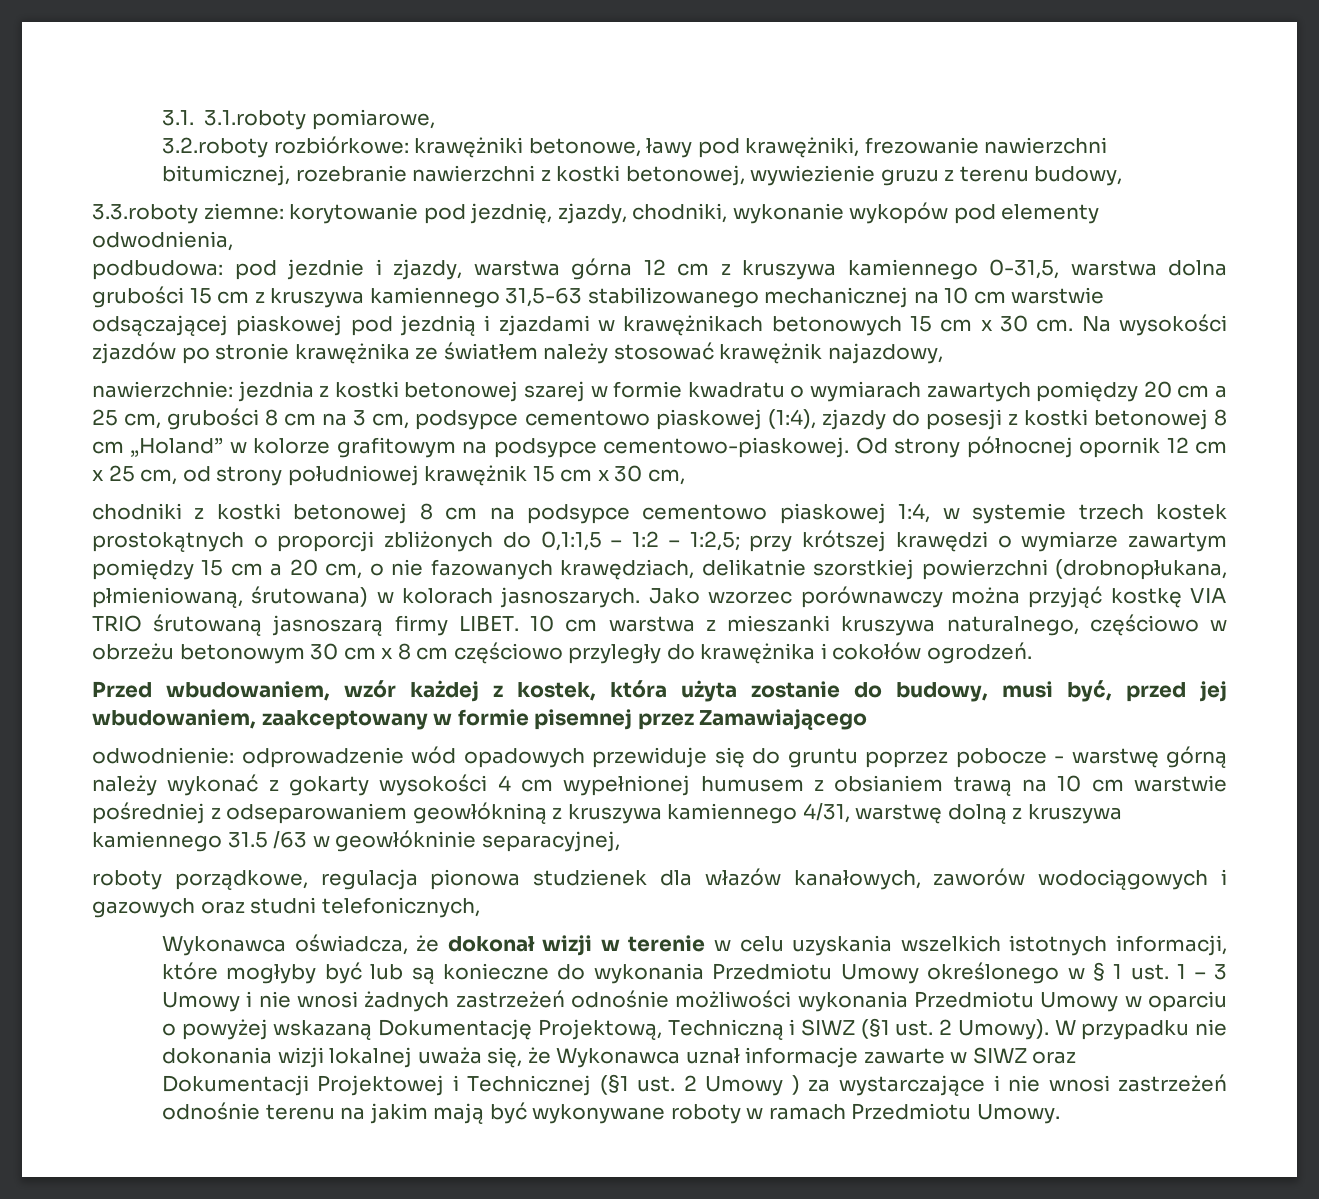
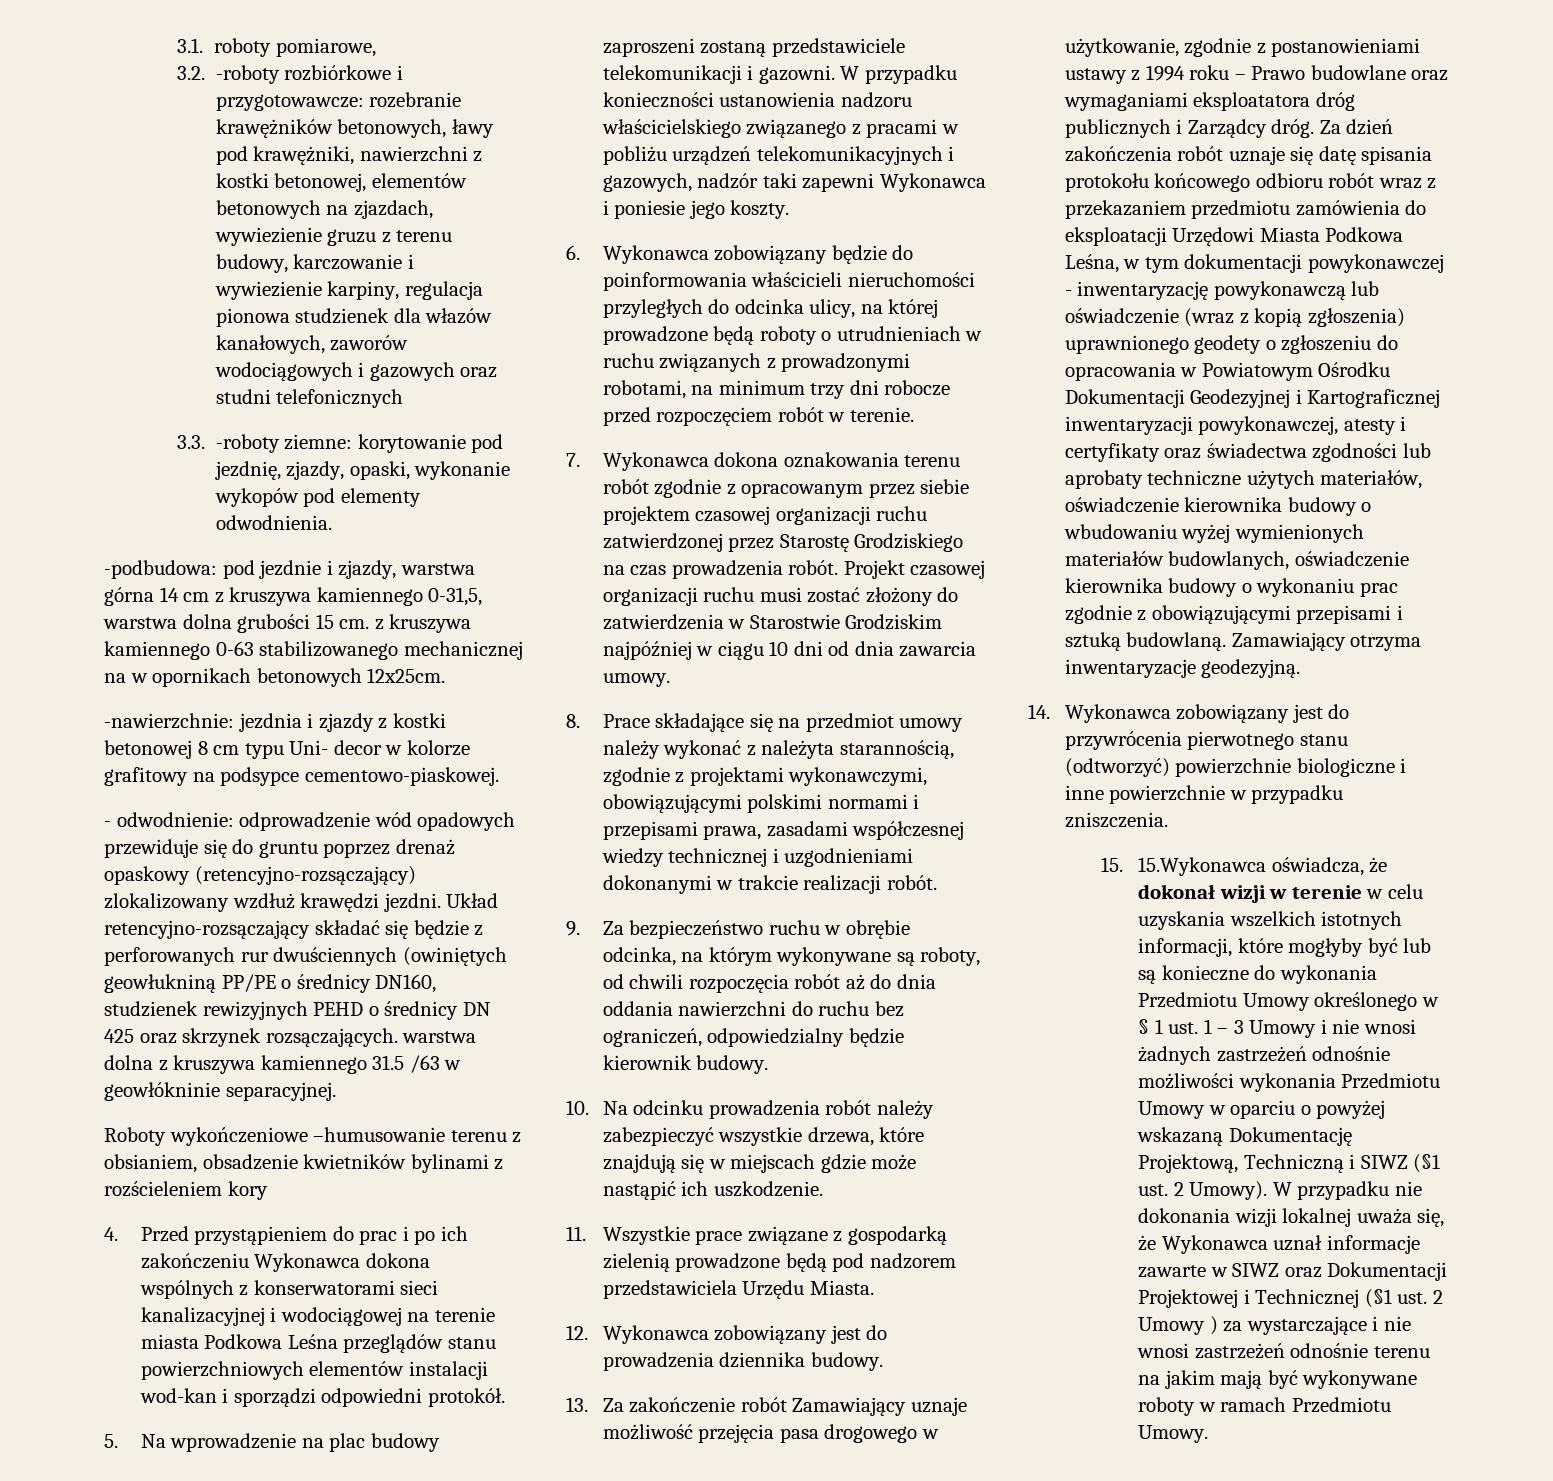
[204,110,307,130] 3.1.roboty -> [214,38,272,57] roboty
[161,136,1108,158] [161,165,745,186] 3.2.roboty rozbiórkowe: krawężniki betonowe, ławy pod krawężniki, frezowanie nawierzchni bitumicznej, rozebranie nawierzchni z kostki betonowej, -> [177,65,403,84] [215,92,462,111] [215,119,494,138] [215,146,483,165] [215,173,467,192] [215,200,433,219] 3.2. -roboty rozbiórkowe i przygotowawcze: rozebranie krawężników betonowych, ławy pod krawężniki, nawierzchni z kostki betonowej, elementów betonowych na zjazdach,
[92,202,1100,224] [92,231,233,251] [92,258,1227,280] [92,286,1105,308] [92,314,1228,336] [92,342,943,364] [92,381,1227,402] [92,408,1227,430] [92,436,1227,458] [92,465,685,486] [92,503,1227,524] [92,530,1228,552] [92,559,1227,580] [92,586,1227,608] [92,614,1228,636] [92,642,1032,664] [92,680,1227,702] [92,709,868,730] [92,746,1227,768] [92,774,1228,796] [92,802,1122,824] [92,830,620,852] [92,870,308,890] // 3.3.roboty ziemne: korytowanie pod jezdnię, zjazdy, chodniki, wykonanie wykopów pod elementy odwodnienia, // podbudowa: pod jezdnie i zjazdy, warstwa górna 12 cm z kruszywa kamiennego 0-31,5, warstwa dolna grubości 15 cm z kruszywa kamiennego 31,5-63 stabilizowanego mechanicznej na 10 cm warstwie odsączającej piaskowej pod jezdnią i zjazdami w krawężnikach betonowych 15 cm x 30 cm. Na wysokości zjazdów po stronie krawężnika ze światłem należy stosować krawężnik najazdowy, // nawierzchnie: jezdnia z kostki betonowej szarej w formie kwadratu o wymiarach zawartych pomiędzy 20 cm a 25 cm, grubości 8 cm na 3 cm, podsypce cementowo piaskowej (1:4), zjazdy do posesji z kostki betonowej 8 cm „Holand” w kolorze grafitowym na podsypce cementowo-piaskowej. Od strony północnej opornik 12 cm x 25 cm, od strony południowej krawężnik 15 cm x 30 cm, // chodniki z kostki betonowej 8 cm na podsypce cementowo piaskowej 1:4, w systemie trzech kostek prostokątnych o proporcji zbliżonych do 0,1:1,5 – 1:2 – 1:2,5; przy krótszej krawędzi o wymiarze zawartym pomiędzy 15 cm a 20 cm, o nie fazowanych krawędziach, delikatnie szorstkiej powierzchni (drobnopłukana, płmieniowaną, śrutowana) w kolorach jasnoszarych. Jako wzorzec porównawczy można przyjąć kostkę VIA TRIO śrutowaną jasnoszarą firmy LIBET. 10 cm warstwa z mieszanki kruszywa naturalnego, częściowo w obrzeżu betonowym 30 cm x 8 cm częściowo przyległy do krawężnika i cokołów ogrodzeń. // Przed wbudowaniem, wzór każdej z kostek, która użyta zostanie do budowy, musi być, przed jej wbudowaniem, zaakceptowany w formie pisemnej przez Zamawiającego // odwodnienie: odprowadzenie wód opadowych przewiduje się do gruntu poprzez pobocze - warstwę górną należy wykonać z gokarty wysokości 4 cm wypełnionej humusem z obsianiem trawą na 10 cm warstwie pośredniej z odseparowaniem geowłókniną z kruszywa kamiennego 4/31, warstwę dolną z kruszywa kamiennego 31.5 /63 w geowłókninie separacyjnej, // roboty porządkowe, -> [293,254,414,270] [214,281,400,300] karczowanie i wywiezienie karpiny,
[321,897,480,918] [161,936,286,956] telefonicznych, // Wykonawca -> [276,389,404,408] [177,434,504,453] [214,461,511,480] [214,488,421,507] [215,515,332,530] [104,560,475,579] [104,587,483,606] [103,614,472,633] [104,641,523,660] [104,668,446,687] [104,713,446,732] [104,740,470,759] [104,767,499,786] [104,812,516,831] [104,839,455,858] [104,866,416,885] [104,893,499,912] [104,920,484,939] [104,947,507,966] [104,974,437,993] [104,1001,491,1020] [104,1028,477,1047] [104,1055,462,1074] [104,1082,336,1101] [104,1127,522,1146] [104,1154,504,1173] [104,1181,268,1200] [104,1226,468,1245] [140,1253,430,1272] [139,1280,439,1299] [140,1307,495,1326] [140,1334,496,1353] [140,1361,488,1380] [139,1388,505,1407] [104,1433,440,1452] [602,38,905,57] [602,65,957,84] [602,92,912,108] [601,119,959,138] [602,146,955,165] [602,173,986,192] [602,200,790,219] [566,245,914,264] [602,272,975,291] [602,299,939,318] [602,326,983,345] [602,353,911,372] [602,380,951,399] [602,407,914,426] [566,452,961,471] [602,479,970,498] [602,506,928,525] [602,533,964,552] [602,560,986,579] [602,587,959,606] [602,614,943,630] [602,641,977,660] [602,673,670,687] [566,713,964,732] [602,740,954,759] [602,767,928,786] [602,794,920,813] [602,821,965,840] [601,848,914,867] [602,875,937,894] [566,920,910,939] [602,947,981,966] [602,974,936,993] [602,1001,904,1017] [602,1028,904,1047] [602,1055,769,1074] [566,1100,934,1119] [602,1127,925,1146] [602,1154,917,1173] [602,1181,823,1200] [566,1226,947,1245] [602,1253,956,1272] [602,1280,874,1299] [566,1325,888,1344] [602,1352,883,1371] [566,1397,967,1416] [602,1424,939,1443] [1064,38,1421,57] [1064,65,1449,84] [1063,92,1355,111] [1064,119,1394,138] [1064,146,1433,165] [1064,173,1437,192] [1064,200,1427,219] [1064,227,1404,246] [1064,254,1444,273] [1064,281,1380,300] [1064,308,1405,327] [1064,335,1398,354] [1064,362,1391,381] [1064,389,1441,408] [1064,416,1407,435] [1064,443,1431,462] [1064,470,1423,489] [1064,497,1372,516] [1063,524,1364,543] [1064,551,1409,570] [1064,578,1398,597] [1064,605,1403,624] [1064,632,1422,651] [1064,659,1301,678] [1028,704,1350,723] [1064,731,1348,750] [1064,758,1407,777] [1064,785,1344,804] [1064,812,1168,828] [1101,857,1267,876] telefonicznych // 3.3. -roboty ziemne: korytowanie pod jezdnię, zjazdy, opaski, wykonanie wykopów pod elementy odwodnienia. // -podbudowa: pod jezdnie i zjazdy, warstwa górna 14 cm z kruszywa kamiennego 0-31,5, warstwa dolna grubości 15 cm. z kruszywa kamiennego 0-63 stabilizowanego mechanicznej na w opornikach betonowych 12x25cm. // -nawierzchnie: jezdnia i zjazdy z kostki betonowej 8 cm typu Uni- decor w kolorze grafitowy na podsypce cementowo-piaskowej. // - odwodnienie: odprowadzenie wód opadowych przewiduje się do gruntu poprzez drenaż opaskowy (retencyjno-rozsączający) zlokalizowany wzdłuż krawędzi jezdni. Układ retencyjno-rozsączający składać się będzie z perforowanych rur dwuściennych (owiniętych geowłukniną PP/PE o średnicy DN160, studzienek rewizyjnych PEHD o średnicy DN 425 oraz skrzynek rozsączających. warstwa dolna z kruszywa kamiennego 31.5 /63 w geowłókninie separacyjnej. // Roboty wykończeniowe –humusowanie terenu z obsianiem, obsadzenie kwietników bylinami z rozścieleniem kory // 4. Przed przystąpieniem do prac i po ich zakończeniu Wykonawca dokona wspólnych z konserwatorami sieci kanalizacyjnej i wodociągowej na terenie miasta Podkowa Leśna przeglądów stanu powierzchniowych elementów instalacji wod-kan i sporządzi odpowiedni protokół. // 5. Na wprowadzenie na plac budowy zaproszeni zostaną przedstawiciele telekomunikacji i gazowni. W przypadku konieczności ustanowienia nadzoru właścicielskiego związanego z pracami w pobliżu urządzeń telekomunikacyjnych i gazowych, nadzór taki zapewni Wykonawca i poniesie jego koszty. // 6. Wykonawca zobowiązany będzie do poinformowania właścicieli nieruchomości przyległych do odcinka ulicy, na której prowadzone będą roboty o utrudnieniach w ruchu związanych z prowadzonymi robotami, na minimum trzy dni robocze przed rozpoczęciem robót w terenie. // 7. Wykonawca dokona oznakowania terenu robót zgodnie z opracowanym przez siebie projektem czasowej organizacji ruchu zatwierdzonej przez Starostę Grodziskiego na czas prowadzenia robót. Projekt czasowej organizacji ruchu musi zostać złożony do zatwierdzenia w Starostwie Grodziskim najpóźniej w ciągu 10 dni od dnia zawarcia umowy. // 8. Prace składające się na przedmiot umowy należy wykonać z należyta starannością, zgodnie z projektami wykonawczymi, obowiązującymi polskimi normami i przepisami prawa, zasadami współczesnej wiedzy technicznej i uzgodnieniami dokonanymi w trakcie realizacji robót. // 9. Za bezpieczeństwo ruchu w obrębie odcinka, na którym wykonywane są roboty, od chwili rozpoczęcia robót aż do dnia oddania nawierzchni do ruchu bez ograniczeń, odpowiedzialny będzie kierownik budowy. // 10. Na odcinku prowadzenia robót należy zabezpieczyć wszystkie drzewa, które znajdują się w miejscach gdzie może nastąpić ich uszkodzenie. // 11. Wszystkie prace związane z gospodarką zielenią prowadzone będą pod nadzorem przedstawiciela Urzędu Miasta. // 12. Wykonawca zobowiązany jest do prowadzenia dziennika budowy. // 13. Za zakończenie robót Zamawiający uznaje możliwość przejęcia pasa drogowego w użytkowanie, zgodnie z postanowieniami ustawy z 1994 roku – Prawo budowlane oraz wymaganiami eksploatatora dróg publicznych i Zarządcy dróg. Za dzień zakończenia robót uznaje się datę spisania protokołu końcowego odbioru robót wraz z przekazaniem przedmiotu zamówienia do eksploatacji Urzędowi Miasta Podkowa Leśna, w tym dokumentacji powykonawczej - inwentaryzację powykonawczą lub oświadczenie (wraz z kopią zgłoszenia) uprawnionego geodety o zgłoszeniu do opracowania w Powiatowym Ośrodku Dokumentacji Geodezyjnej i Kartograficznej inwentaryzacji powykonawczej, atesty i certyfikaty oraz świadectwa zgodności lub aprobaty techniczne użytych materiałów, oświadczenie kierownika budowy o wbudowaniu wyżej wymienionych materiałów budowlanych, oświadczenie kierownika budowy o wykonaniu prac zgodnie z obowiązującymi przepisami i sztuką budowlaną. Zamawiający otrzyma inwentaryzacje geodezyjną. // 14. Wykonawca zobowiązany jest do przywrócenia pierwotnego stanu (odtworzyć) powierzchnie biologiczne i inne powierzchnie w przypadku zniszczenia. // 15. 15.Wykonawca

